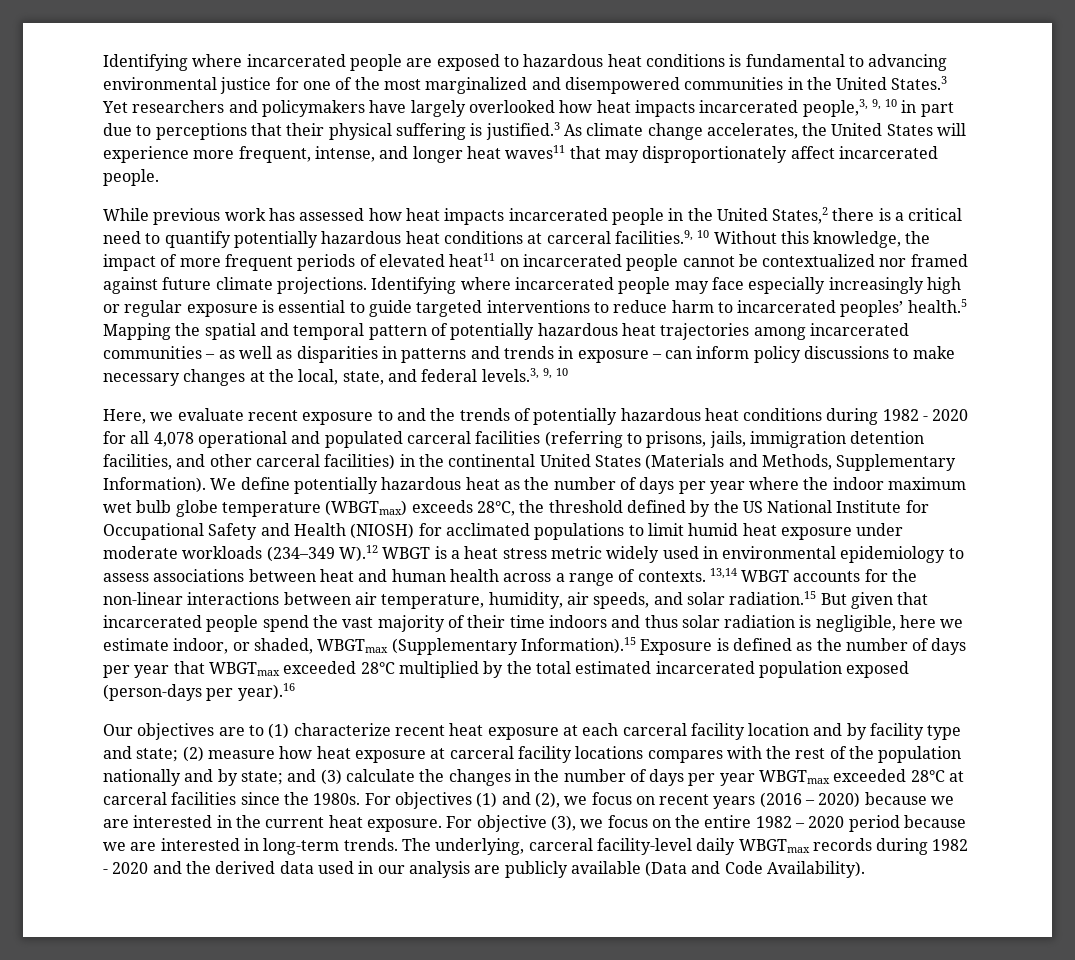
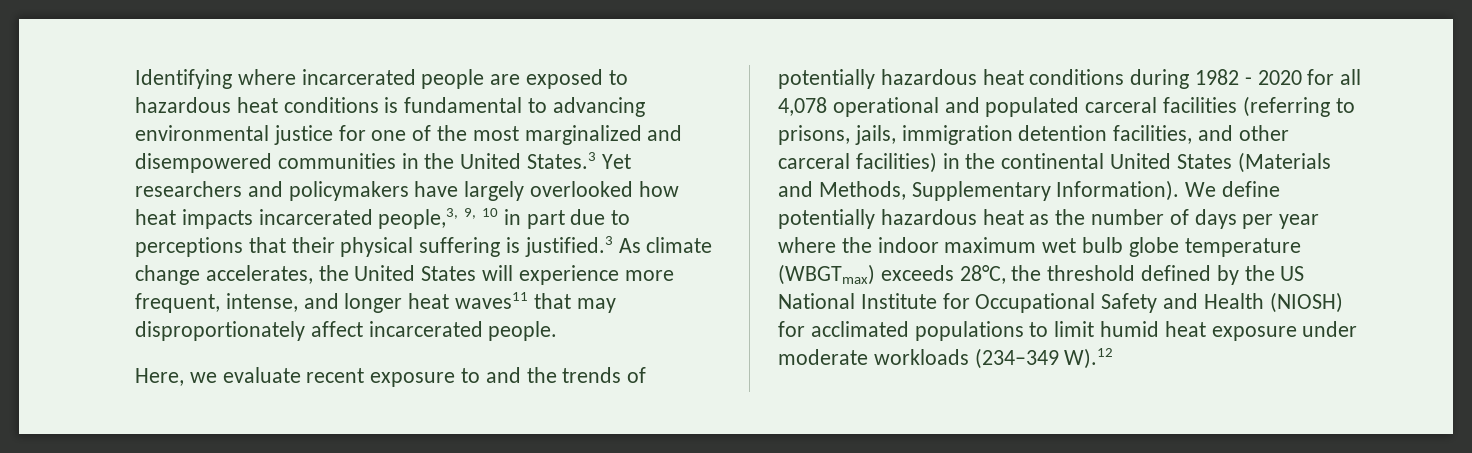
[103,207,963,225] [103,230,931,248] [103,253,968,271] [103,277,961,294] [103,299,967,317] [103,323,909,340] [103,346,955,363] [103,368,569,386] // While previous work has assessed how heat impacts incarcerated people in the United States,2 there is a critical need to quantify potentially hazardous heat conditions at carceral facilities.9, 10 Without this knowledge, the impact of more frequent periods of elevated heat11 on incarcerated people cannot be contextualized nor framed against future climate projections. Identifying where incarcerated people may face especially increasingly high or regular exposure is essential to guide targeted interventions to reduce harm to incarcerated peoples’ health.5 Mapping the spatial and temporal pattern of potentially hazardous heat trajectories among incarcerated communities – as well as disparities in patterns and trends in exposure – can inform policy discussions to make necessary changes at the local, state, and federal levels.3, 9, 10 -> (558, 331) none
[382,546,964,563] [103,568,918,586] [103,591,929,609] [103,615,964,632] [103,637,967,655] [103,661,910,678] [103,683,295,701] [103,723,962,740] [103,746,962,763] [103,769,965,786] [103,792,955,809] [103,815,967,832] [103,838,969,855] [103,861,866,878] WBGT is a heat stress metric widely used in environmental epidemiology to assess associations between heat and human health across a range of contexts. 13,14 WBGT accounts for the non-linear interactions between air temperature, humidity, air speeds, and solar radiation.15 But given that incarcerated people spend the vast majority of their time indoors and thus solar radiation is negligible, here we estimate indoor, or shaded, WBGTmax (Supplementary Information).15 Exposure is defined as the number of days per year that WBGTmax exceeded 28°C multiplied by the total estimated incarcerated population exposed (person-days per year).16 // Our objectives are to (1) characterize recent heat exposure at each carceral facility location and by facility type and state; (2) measure how heat exposure at carceral facility locations compares with the rest of the population nationally and by state; and (3) calculate the changes in the number of days per year WBGTmax exceeded 28°C at carceral facilities since the 1980s. For objectives (1) and (2), we focus on recent years (2016 – 2020) because we are interested in the current heat exposure. For objective (3), we focus on the entire 1982 – 2020 period because we are interested in long-term trends. The underlying, carceral facility-level daily WBGTmax records during 1982 - 2020 and the derived data used in our analysis are publicly available (Data and Code Availability). -> (1114, 358) none

